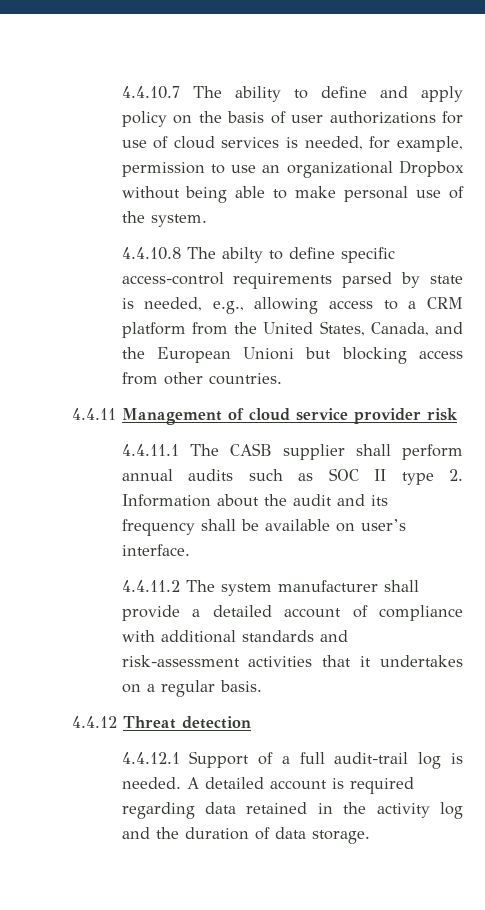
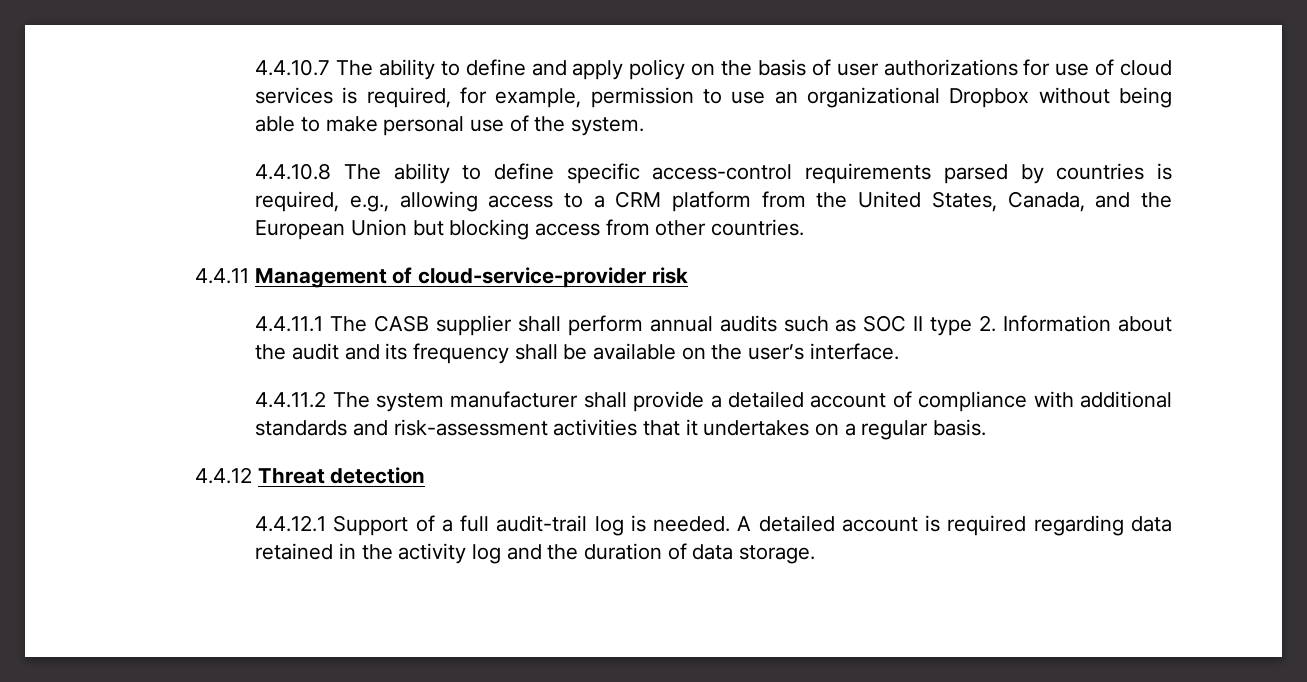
[304,136,363,150] needed, -> [366,87,451,108] required,
[221,247,263,263] abilty -> [393,163,450,184] ability
[430,275,464,284] [121,297,203,311] state is needed, -> [1056,163,1172,180] [255,191,340,212] countries is required,
[243,347,295,360] Unioni -> [350,219,407,236] Union
[248,408,421,424] cloud service provider -> [418,267,647,288] cloud-service-provider
(355, 527) none -> [711,344,743,360] the

